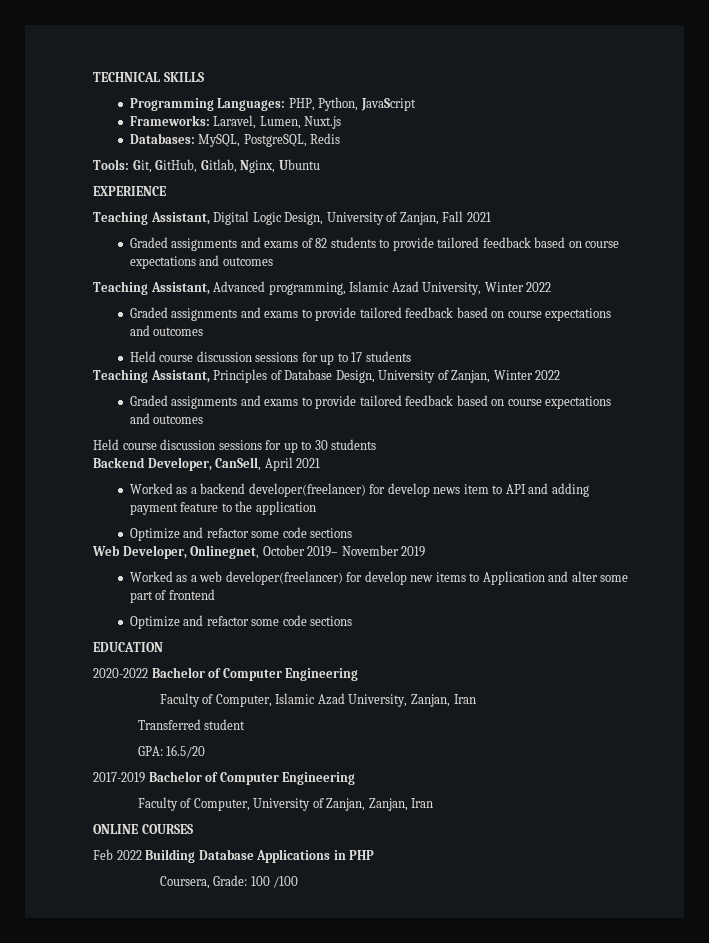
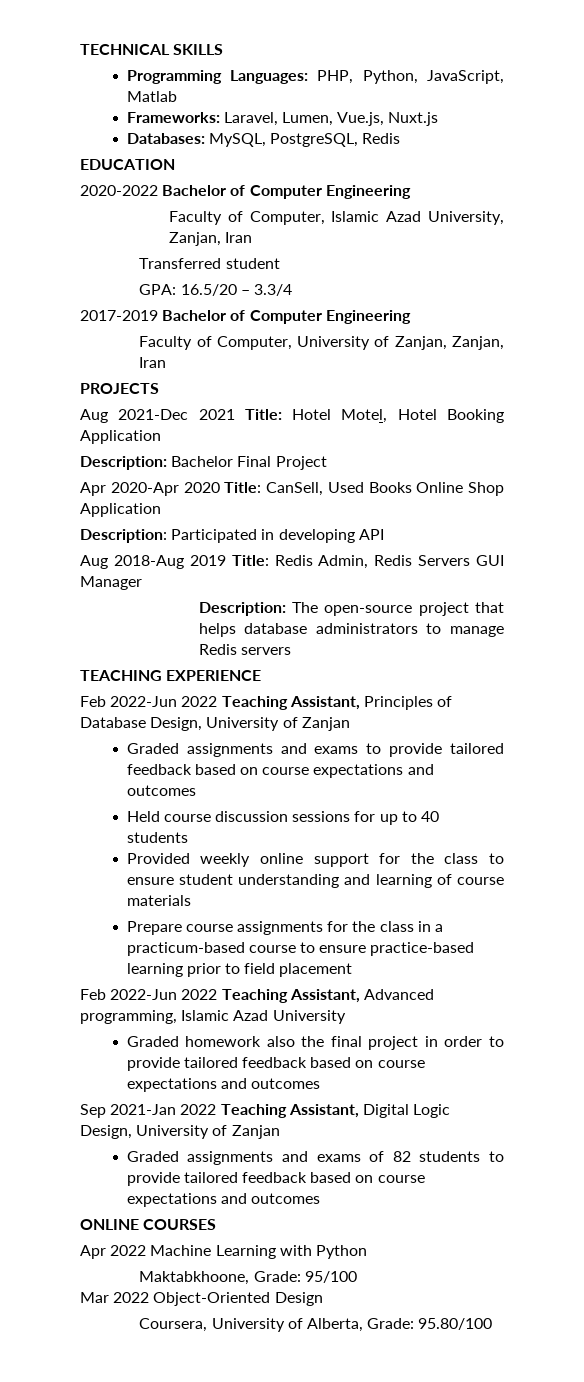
[360,98,416,111] JavaScript -> [427,70,504,84] [126,91,177,102] JavaScript, Matlab
(301, 122) none -> [337,112,385,126] Vue.js,
[93,159,320,173] [93,186,166,196] [93,211,491,225] [129,237,620,251] [129,255,273,269] [93,281,552,295] Tools: Git, GitHub, Gitlab, Nginx, Ubuntu // EXPERIENCE // Teaching Assistant, Digital Logic Design, University of Zanjan, Fall 2021 // Graded assignments and exams of 82 students to provide tailored feedback based on course expectations and outcomes // Teaching Assistant, Advanced programming, Islamic Azad University, Winter 2022 -> [80,159,175,170] [80,185,411,199] [169,211,504,225] [169,232,253,246] [139,258,280,269] [139,284,292,296] [80,310,411,324] [139,336,505,350] [139,357,167,368] [80,383,159,394] [80,409,504,423] [80,430,161,444] [80,456,327,470] [80,482,504,496] [80,503,161,517] [80,529,384,543] [80,555,504,569] [80,576,142,590] [198,602,504,616] [198,623,504,637] [198,644,291,655] [80,670,262,681] [80,696,453,710] [80,717,350,731] EDUCATION // 2020-2022 Bachelor of Computer Engineering // Faculty of Computer, Islamic Azad University, Zanjan, Iran // Transferred student // GPA: 16.5/20 – 3.3/4 // 2017-2019 Bachelor of Computer Engineering // Faculty of Computer, University of Zanjan, Zanjan, Iran // PROJECTS // Aug 2021-Dec 2021 Title: Hotel Motel, Hotel Booking Application // Description: Bachelor Final Project // Apr 2020-Apr 2020 Title: CanSell, Used Books Online Shop Application // Description: Participated in developing API // Aug 2018-Aug 2019 Title: Redis Admin, Redis Servers GUI Manager // Description: The open-source project that helps database administrators to manage Redis servers // TEACHING EXPERIENCE // Feb 2022-Jun 2022 Teaching Assistant, Principles of Database Design, University of Zanjan
[351,351,411,362] [93,369,561,383] [129,395,299,409] 17 students // Teaching Assistant, Principles of Database Design, University of Zanjan, Winter 2022 // Graded assignments and exams -> [421,811,440,822] [126,832,188,843] [126,853,504,867] [126,874,505,888] [126,895,191,906] [126,921,444,935] [126,942,475,956] [126,963,353,977] [80,989,434,1003] [80,1010,346,1024] [126,1036,483,1050] 40 students // Provided weekly online support for the class to ensure student understanding and learning of course materials // Prepare course assignments for the class in a practicum-based course to ensure practice-based learning prior to field placement // Feb 2022-Jun 2022 Teaching Assistant, Advanced programming, Islamic Azad University // Graded homework also the final project in order
[93,439,377,453] [93,457,321,471] [129,483,589,497] [129,501,316,515] [129,527,353,541] [92,545,426,559] [129,571,629,585] [129,589,215,603] [129,615,353,629] [93,642,163,652] [93,667,359,681] [159,693,476,707] [137,719,246,730] [137,745,206,758] [93,771,356,785] [137,797,434,811] [93,824,193,834] [93,849,375,863] [159,875,299,889] Held course discussion sessions for up to 30 students // Backend Developer, CanSell, April 2021 // Worked as a backend developer(freelancer) for develop news item to API and adding payment feature to the application // Optimize and refactor some code sections // Web Developer, Onlinegnet, October 2019– November 2019 // Worked as a web developer(freelancer) for develop new items to Application and alter some part of frontend // Optimize and refactor some code sections // EDUCATION // 2020-2022 Bachelor of Computer Engineering // Faculty of Computer, Islamic Azad University, Zanjan, Iran // Transferred student // GPA: 16.5/20 // 2017-2019 Bachelor of Computer Engineering // Faculty of Computer, University of Zanjan, Zanjan, Iran // ONLINE COURSES // Feb 2022 Building Database Applications in PHP // Coursera, Grade: 100 /100 -> [80,1104,451,1118] [80,1125,280,1139] [126,1151,504,1165] [126,1172,425,1186] [126,1193,321,1207] [80,1219,217,1230] [80,1245,367,1259] [139,1271,357,1285] [80,1292,323,1306] [139,1318,493,1332] Sep 2021-Jan 2022 Teaching Assistant, Digital Logic Design, University of Zanjan // Graded assignments and exams of 82 students to provide tailored feedback based on course expectations and outcomes // ONLINE COURSES // Apr 2022 Machine Learning with Python // Maktabkhoone, Grade: 95/100 // Mar 2022 Object-Oriented Design // Coursera, University of Alberta, Grade: 95.80/100

